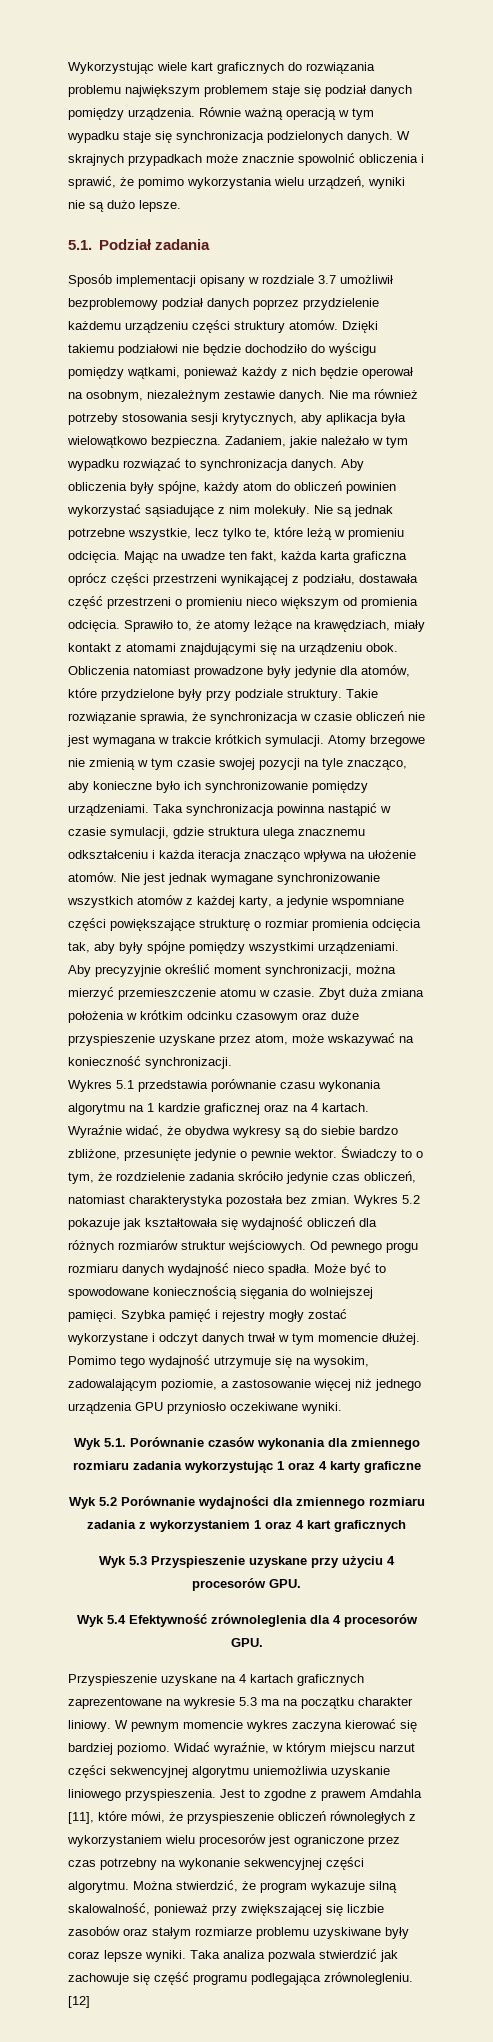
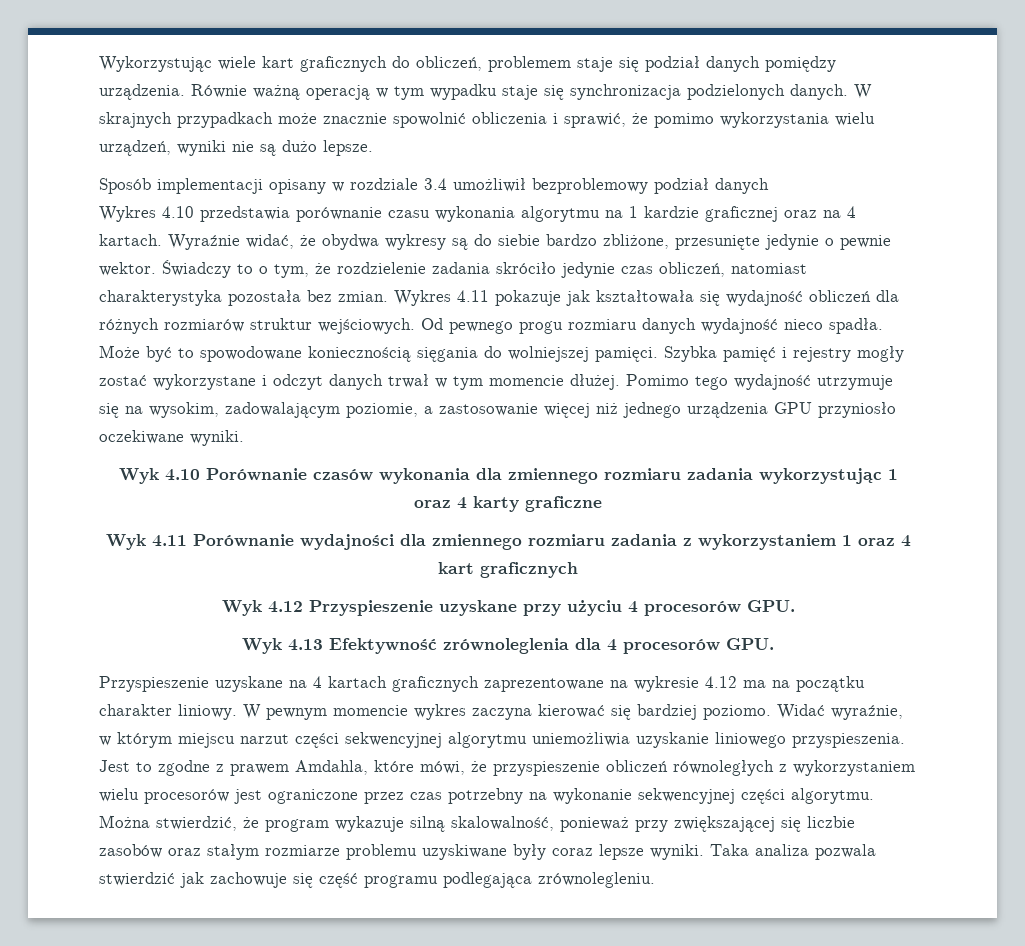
[306,62,375,74] [68,85,200,97] rozwiązania problemu największym -> [416,56,482,71] obliczeń,
[68,239,210,250] // 5.1. Podział zadania -> (373, 148) none
[318,275,336,284] 3.7 -> [424,178,447,190] 3.4
[253,298,379,310] [68,320,378,333] [68,343,376,356] [68,367,413,379] [68,389,418,402] [68,413,406,425] [67,436,408,448] [67,458,364,471] [68,481,396,494] [67,504,393,517] [68,527,404,540] [68,551,407,563] [68,573,418,586] [68,596,418,609] [68,620,425,632] [68,643,398,655] [68,665,410,678] [68,688,378,701] [68,711,425,724] [67,734,425,747] [68,758,407,770] [68,781,368,793] [68,803,391,816] [68,827,365,839] [68,850,416,862] [68,872,380,885] [67,895,404,908] [68,918,421,931] [68,941,399,954] [68,964,396,977] [68,987,424,1000] [68,1010,359,1023] [68,1033,414,1046] [68,1056,232,1069] [68,1080,134,1092] poprzez przydzielenie każdemu urządzeniu części struktury atomów. Dzięki takiemu podziałowi nie będzie dochodziło do wyścigu pomiędzy wątkami, ponieważ każdy z nich będzie operował na osobnym, niezależnym zestawie danych. Nie ma również potrzeby stosowania sesji krytycznych, aby aplikacja była wielowątkowo bezpieczna. Zadaniem, jakie należało w tym wypadku rozwiązać to synchronizacja danych. Aby obliczenia były spójne, każdy atom do obliczeń powinien wykorzystać sąsiadujące z nim molekuły. Nie są jednak potrzebne wszystkie, lecz tylko te, które leżą w promieniu odcięcia. Mając na uwadze ten fakt, każda karta graficzna oprócz części przestrzeni wynikającej z podziału, dostawała część przestrzeni o promieniu nieco większym od promienia odcięcia. Sprawiło to, że atomy leżące na krawędziach, miały kontakt z atomami znajdującymi się na urządzeniu obok. Obliczenia natomiast prowadzone były jedynie dla atomów, które przydzielone były przy podziale struktury. Takie rozwiązanie sprawia, że synchronizacja w czasie obliczeń nie jest wymagana w trakcie krótkich symulacji. Atomy brzegowe nie zmienią w tym czasie swojej pozycji na tyle znacząco, aby konieczne było ich synchronizowanie pomiędzy urządzeniami. Taka synchronizacja powinna nastąpić w czasie symulacji, gdzie struktura ulega znacznemu odkształceniu i każda iteracja znacząco wpływa na ułożenie atomów. Nie jest jednak wymagane synchronizowanie wszystkich atomów z każdej karty, a jedynie wspomniane części powiększające strukturę o rozmiar promienia odcięcia tak, aby były spójne pomiędzy wszystkimi urządzeniami. Aby precyzyjnie określić moment synchronizacji, można mierzyć przemieszczenie atomu w czasie. Zbyt duża zmiana położenia w krótkim odcinku czasowym oraz duże przyspieszenie uzyskane przez atom, może wskazywać na konieczność synchronizacji. // Wykres 5.1 -> [99,206,194,222] // Wykres 4.10
[402,1195,420,1204] 5.2 -> [457,290,489,302] 4.11
[103,1438,126,1447] 5.1. -> [164,469,200,481] 4.10
[98,1497,117,1506] 5.2 -> [151,535,187,547] 4.11
[129,1556,147,1565] 5.3 -> [267,601,303,613] 4.12
[106,1615,126,1624] 5.4 -> [288,639,323,651] 4.13
[239,1697,257,1706] 5.3 -> [705,676,737,688] 4.12
[370,1789,422,1798] [68,1812,94,1824] Amdahla [11], -> [295,760,368,775] Amdahla,
[68,1996,90,2008] [12] -> (655, 880) none

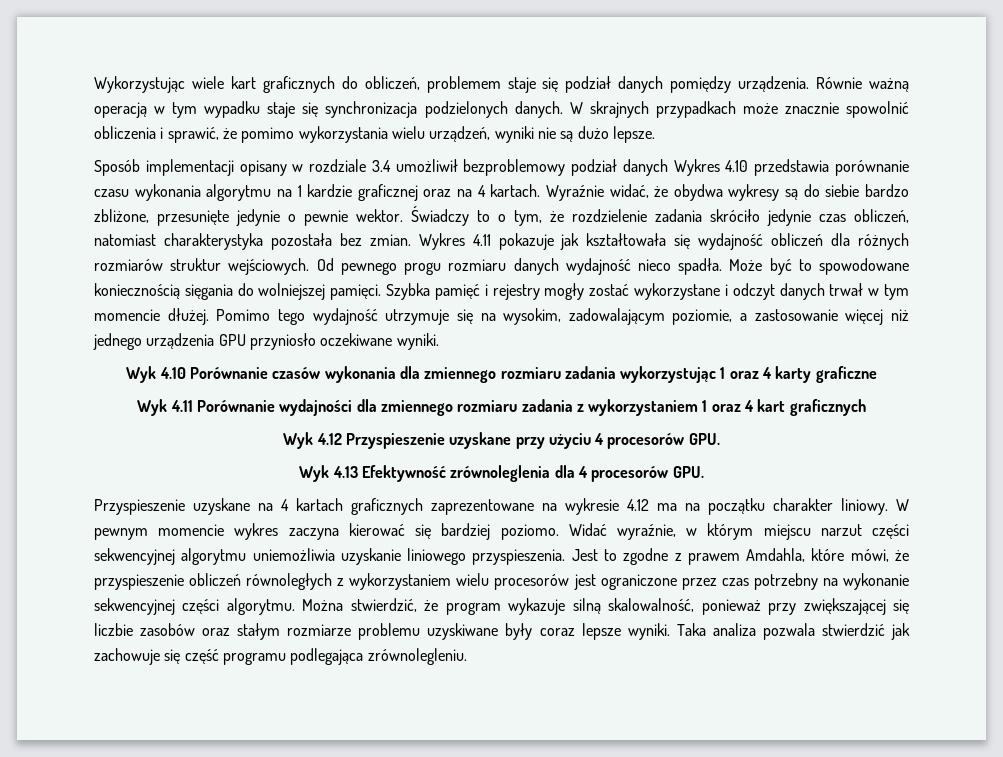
(769, 186) // -> (668, 167) none

